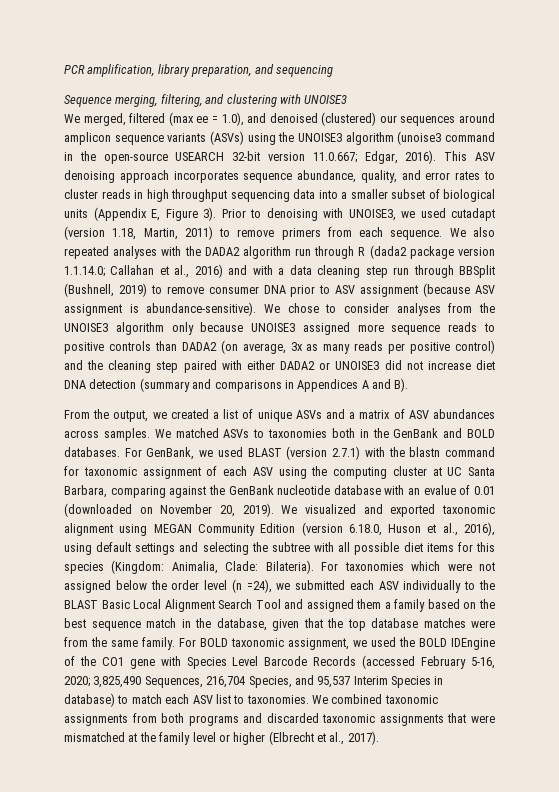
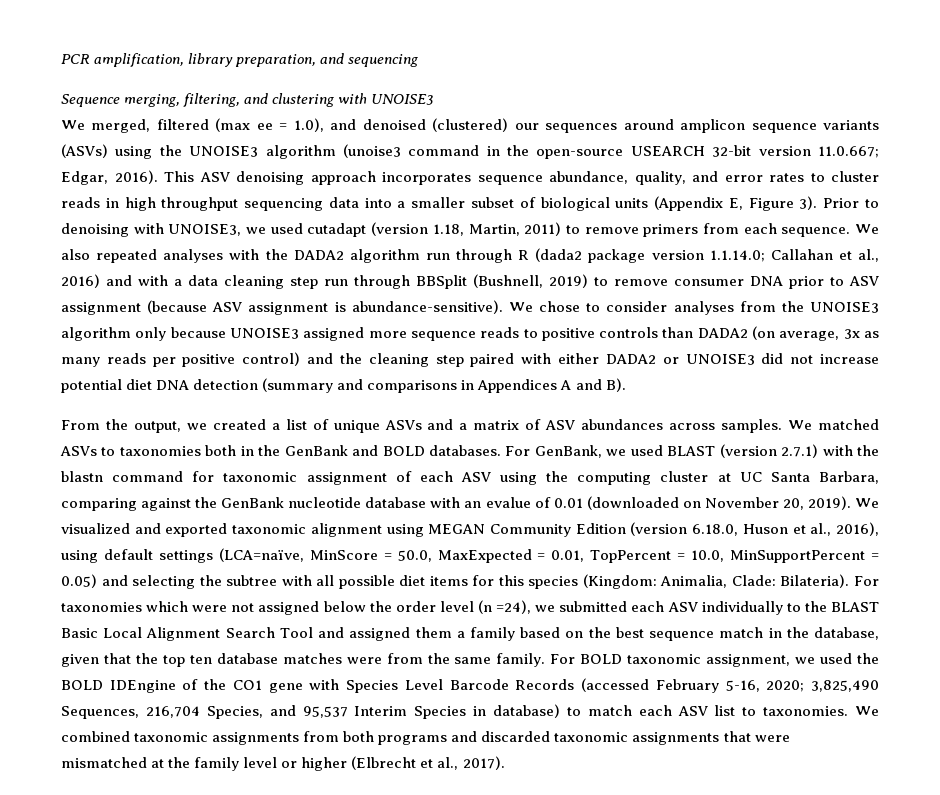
(471, 365) none -> [61,379,122,393] potential
(176, 549) none -> [218,548,879,563] [61,574,97,588] (LCA=naïve, MinScore = 50.0, MaxExpected = 0.01, TopPercent = 10.0, MinSupportPercent = 0.05)
(366, 625) none -> [189,655,212,664] ten

